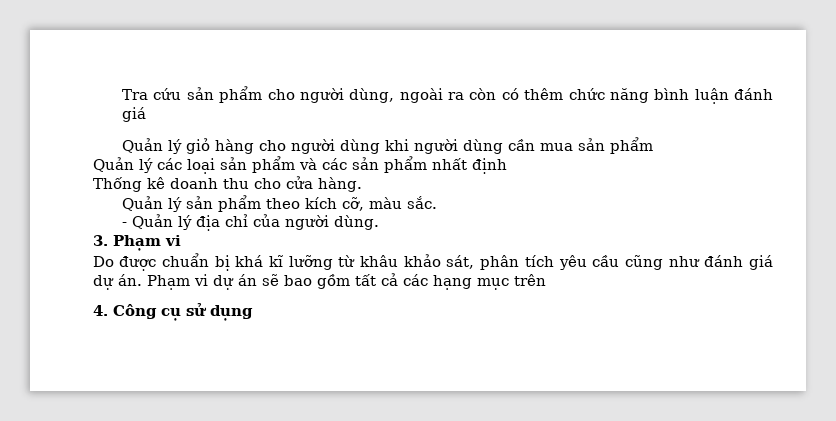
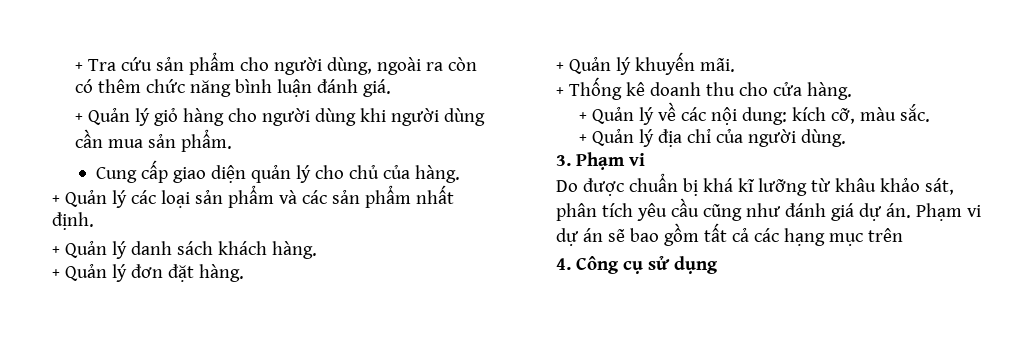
(122, 94) none -> [75,62,84,71] +
[122,107,147,122] giá // -> [363,79,392,97] [75,113,84,122] giá. // +
[610,137,654,154] phẩm // -> [181,129,233,152] [95,160,460,183] [52,195,61,204] phẩm. // Cung cấp giao diện quản lý cho chủ của hàng. // +
[471,158,507,174] định // -> [52,212,95,230] [52,241,318,259] [52,264,245,282] [556,52,736,75] [556,87,565,96] định. // + Quản lý danh sách khách hàng. // + Quản lý đơn đặt hàng. // + Quản lý khuyến mãi. // +
[122,195,301,212] Quản lý sản phẩm theo -> [579,102,788,125] + Quản lý về các nội dung:
[122,222,128,227] - -> [579,134,588,143] +

